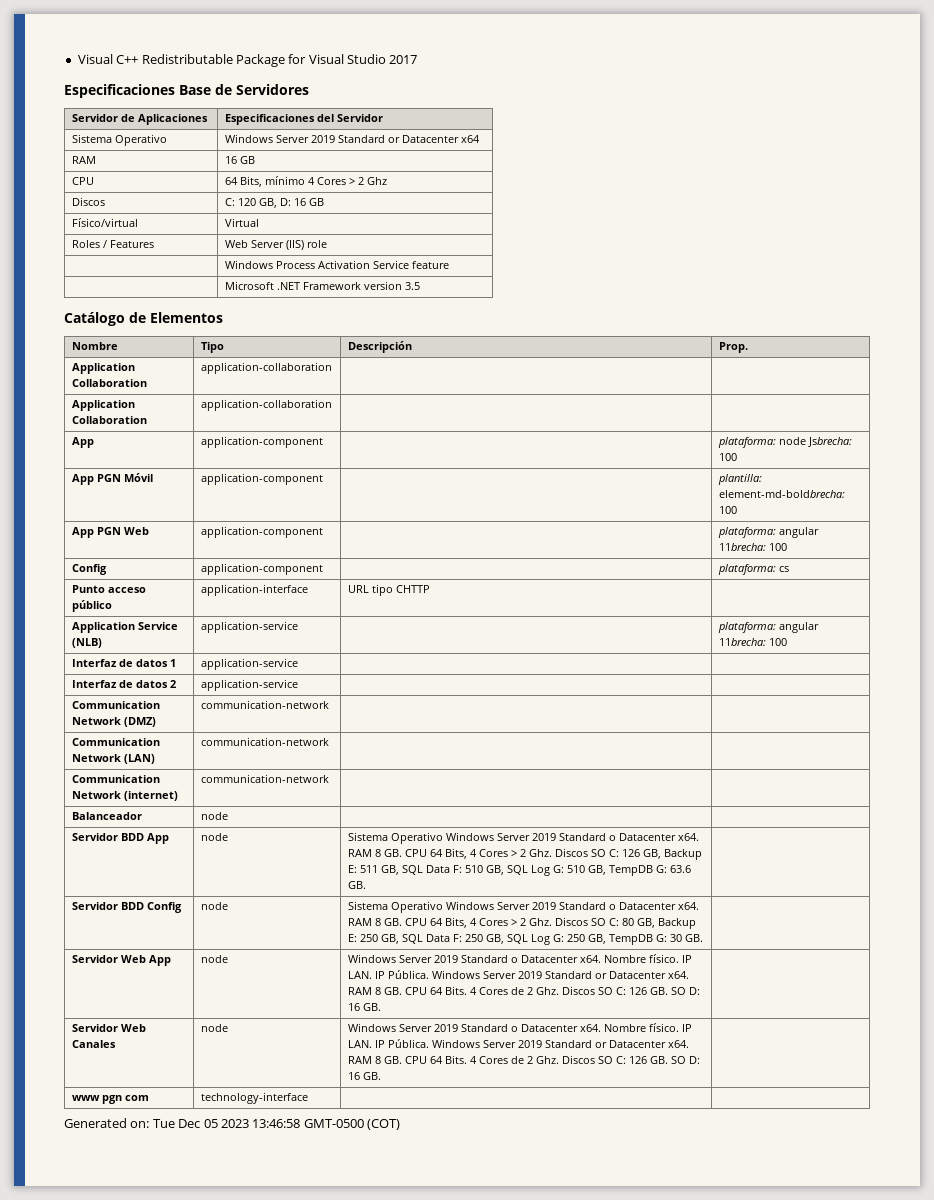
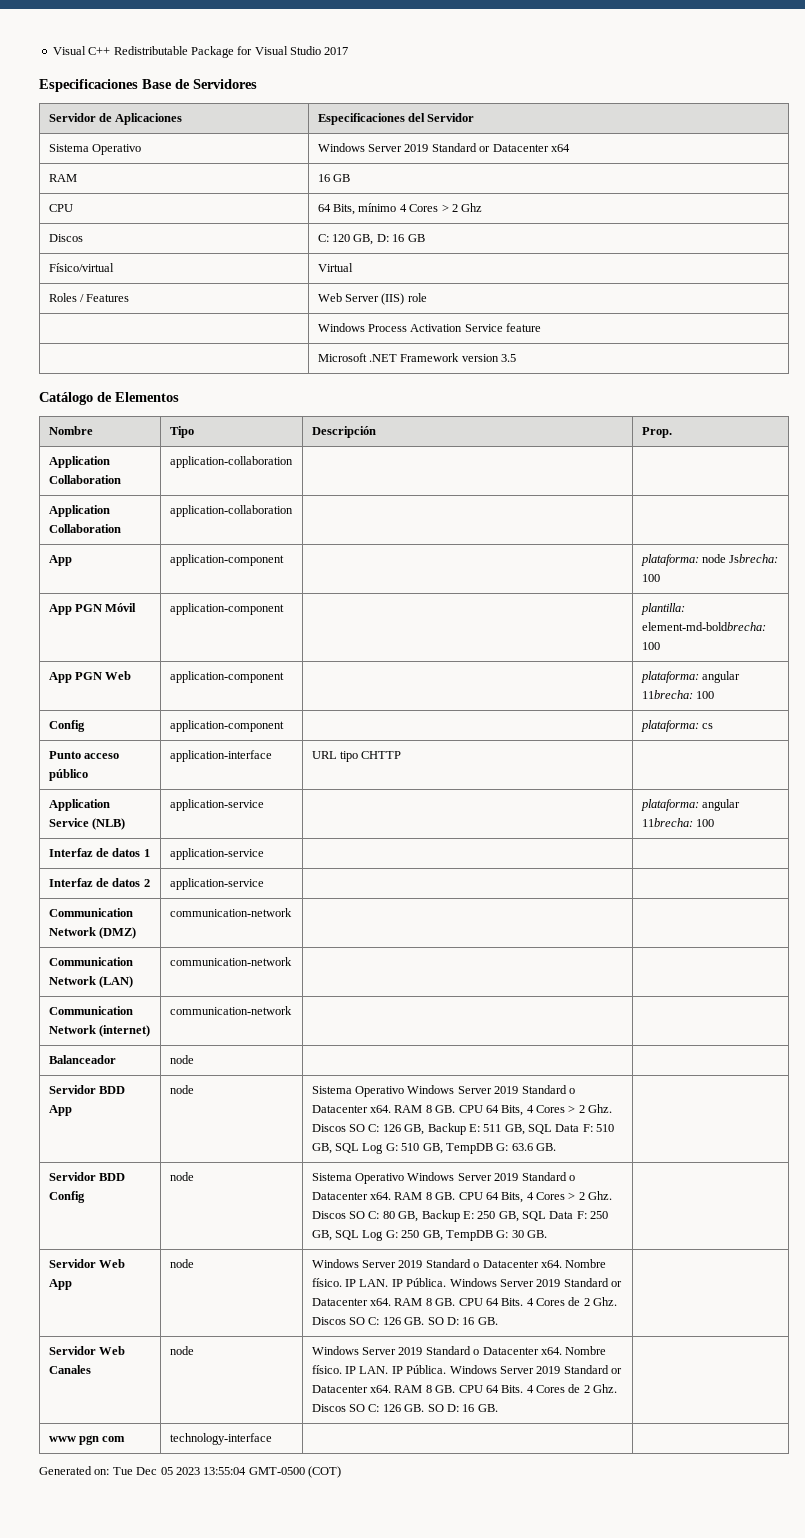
[252,1119,301,1128] 13:46:58 -> [203,1467,247,1475] 13:55:04

